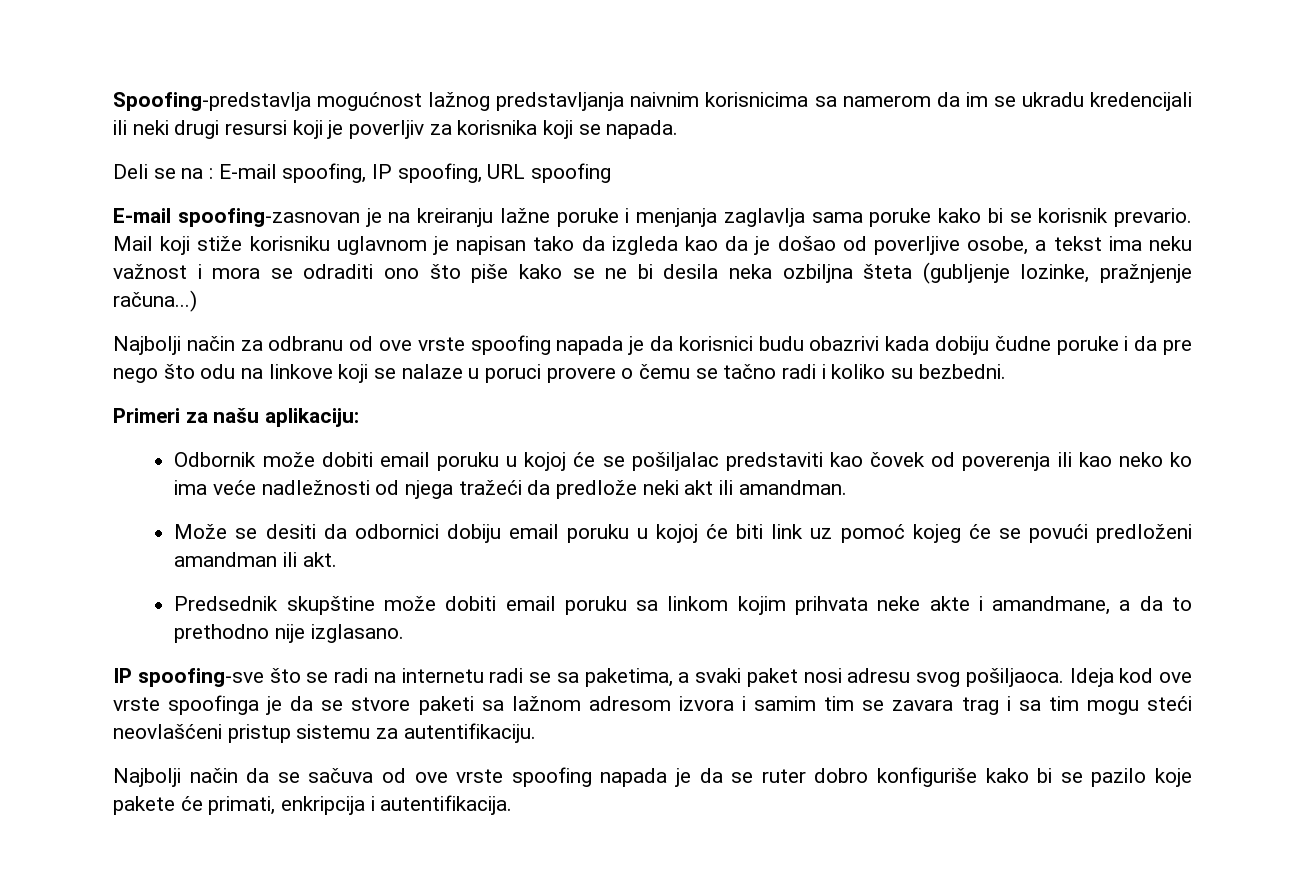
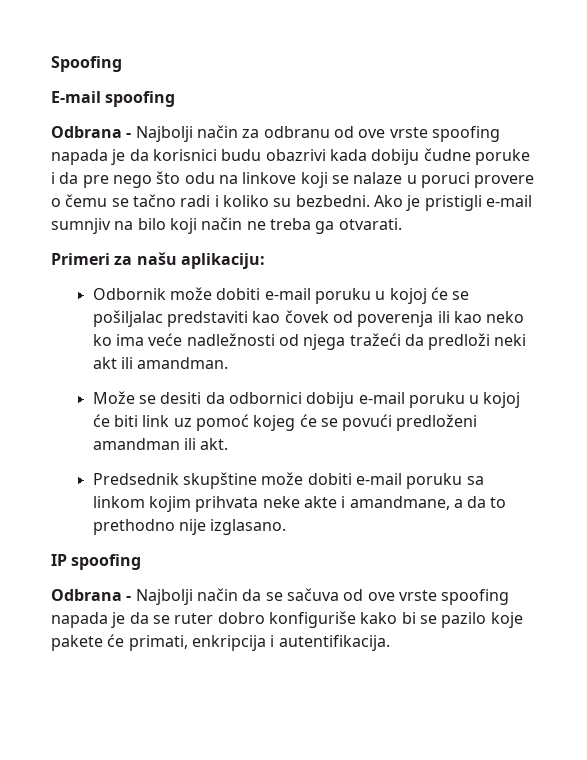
[113,92,1193,111] [113,120,679,139] [113,163,612,183] [113,208,1192,227] [113,236,1193,255] [113,262,1192,284] [113,290,197,312] Spoofing-predstavlja mogućnost lažnog predstavljanja naivnim korisnicima sa namerom da im se ukradu kredencijali ili neki drugi resursi koji je poverljiv za korisnika koji se napada. // Deli se na : E-mail spoofing, IP spoofing, URL spoofing // E-mail spoofing-zasnovan je na kreiranju lažne poruke i menjanja zaglavlja sama poruke kako bi se korisnik prevario. Mail koji stiže korisniku uglavnom je napisan tako da izgleda kao da je došao od poverljive osobe, a tekst ima neku važnost i mora se odraditi ono što piše kako se ne bi desila neka ozbiljna šteta (gubljenje lozinke, pražnjenje računa...) // -> [51,56,122,72] [51,91,176,107] [51,126,132,138] Spoofing // E-mail spoofing // Odbrana -
(1006, 371) none -> [373,195,532,211] [51,217,402,234] Ako je pristigli e-mail sumnjiv na bilo koji način ne treba ga otvarati.
[379,452,430,467] email -> [264,288,311,300] e-mail
[556,480,638,499] predlože -> [428,333,491,350] predloži
[508,524,559,539] email -> [358,392,405,404] e-mail
[505,596,556,611] email -> [355,473,402,485] e-mail
[137,668,1192,687] [113,695,1192,715] [113,723,536,743] spoofing-sve što se radi na internetu radi se sa paketima, a svaki paket nosi adresu svog pošiljaoca. Ideja kod ove vrste spoofinga je da se stvore paketi sa lažnom adresom izvora i samim tim se zavara trag i sa tim mogu steći neovlašćeni pristup sistemu za autentifikaciju. // -> [71,554,142,570] [51,589,132,601] spoofing // Odbrana -

